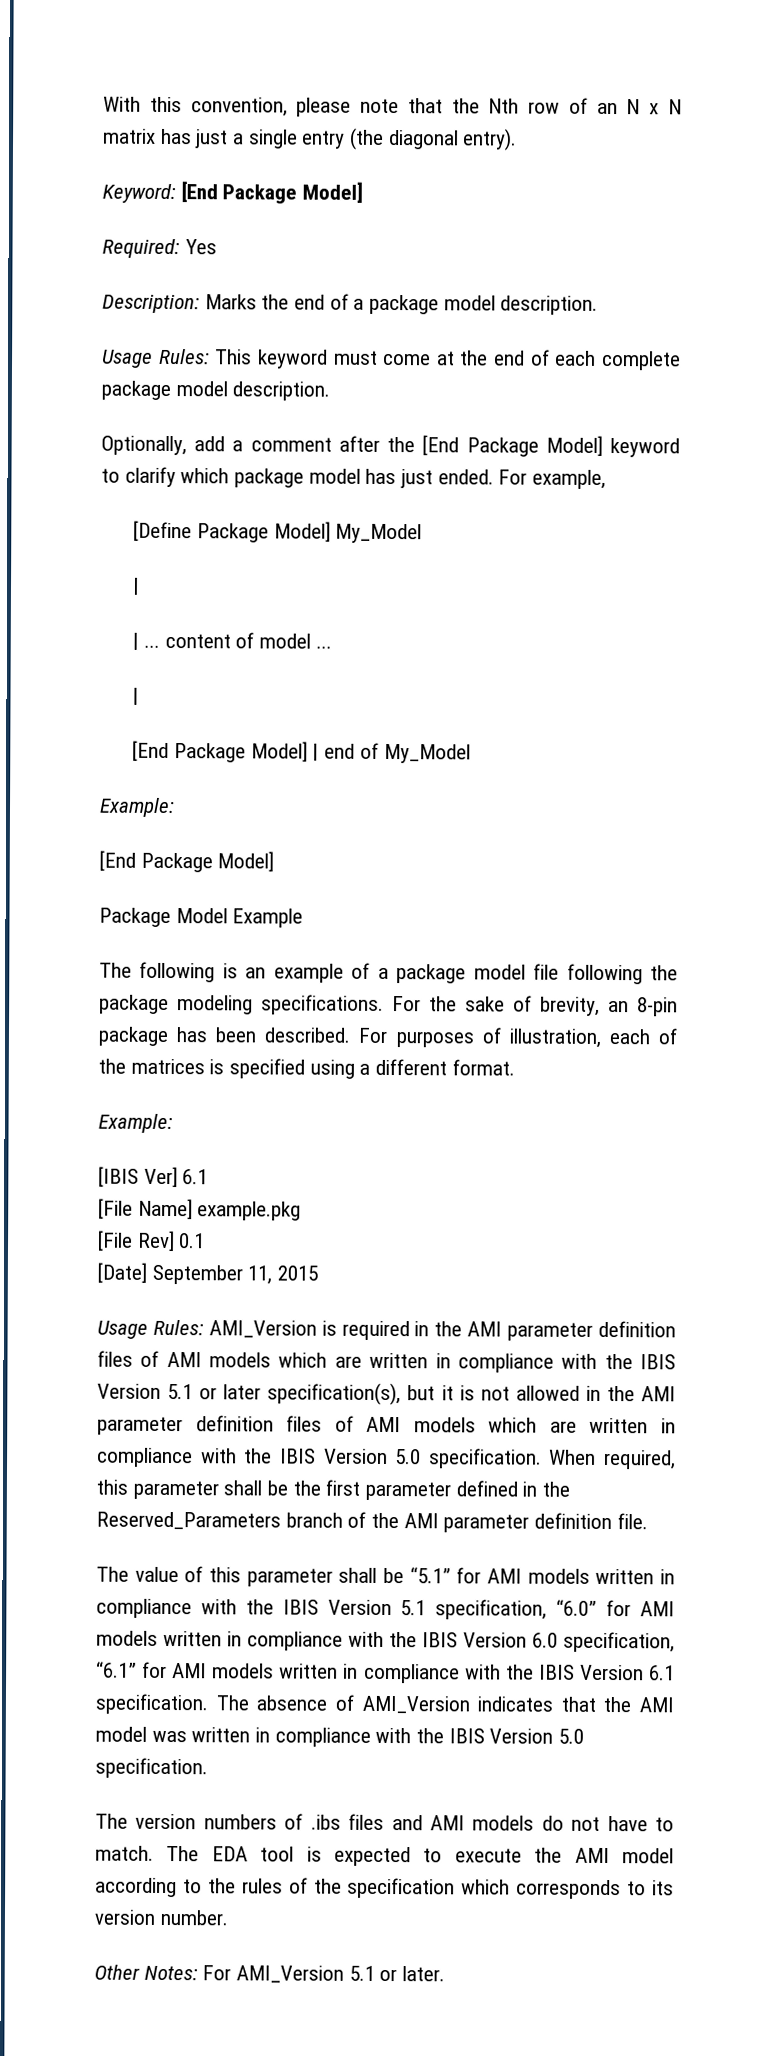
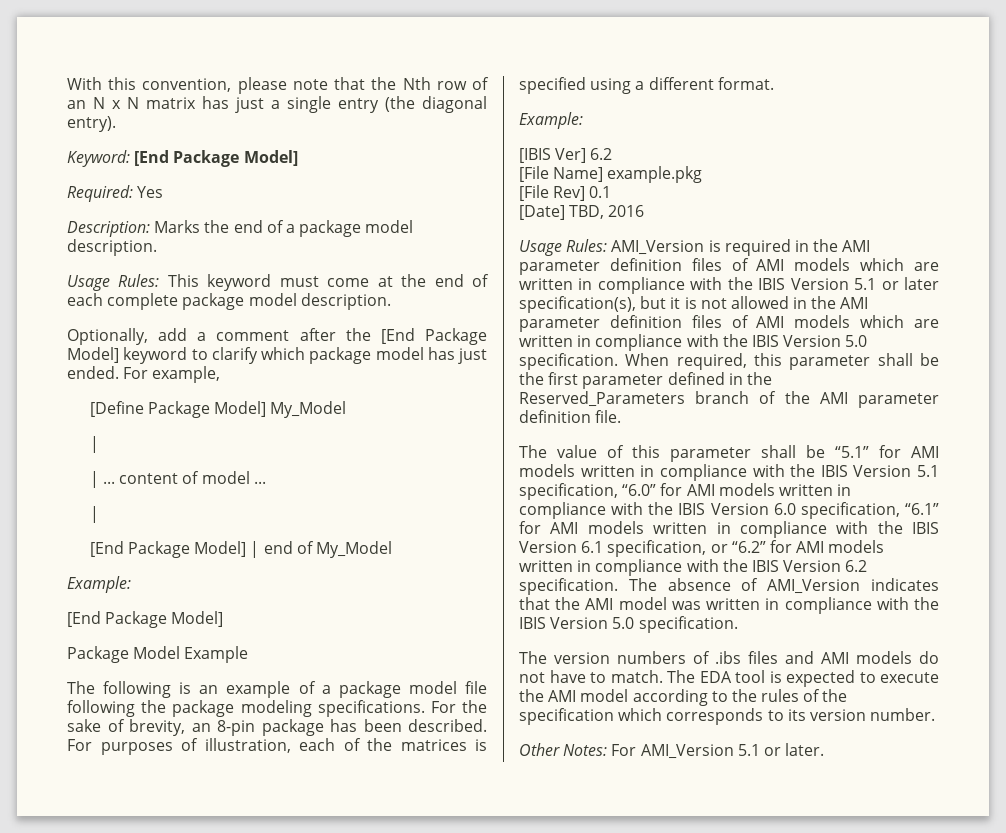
[182,1169,209,1185] 6.1 -> [590,148,613,160] 6.2
[151,1264,319,1285] September 11, 2015 -> [569,205,645,219] TBD, 2016
(675, 1673) none -> [607,540,885,557] [519,559,868,576] specification, or “6.2” for AMI models written in compliance with the IBIS Version 6.2

